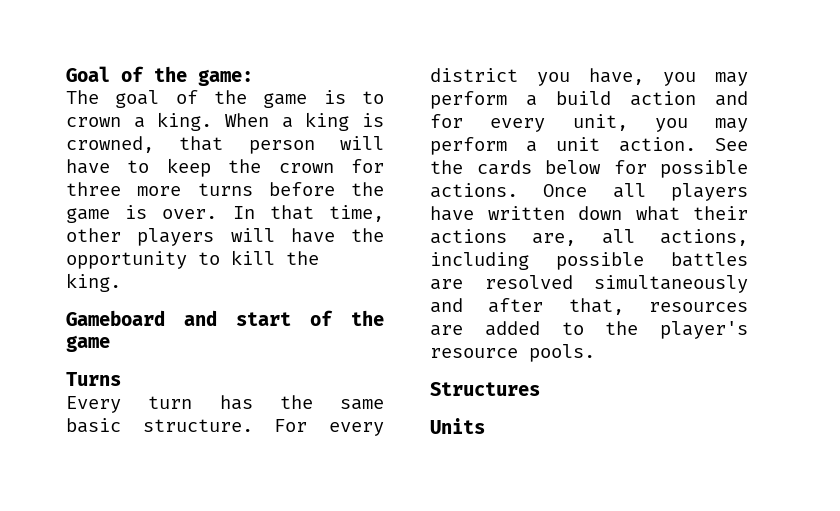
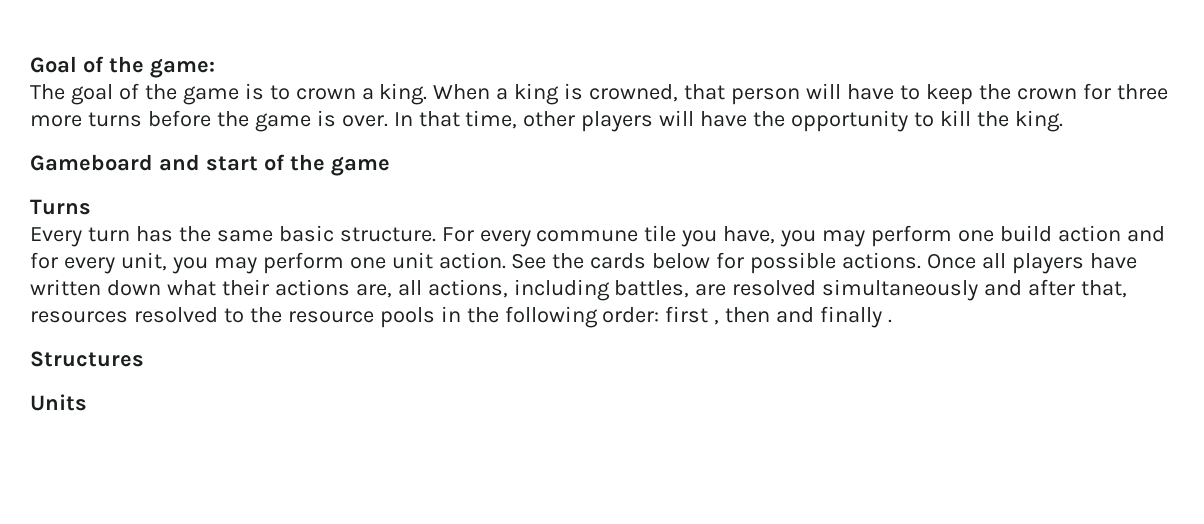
[430,68,518,82] district -> [536,225,677,242] commune tile
[526,95,537,106] a -> [958,230,995,242] one
[526,141,537,152] a -> [349,257,386,269] one
[556,252,748,270] possible battles -> [614,280,690,298] battles,
[430,321,748,339] [430,344,595,362] are added to the player's resource pools. -> [133,306,893,328] resolved to the resource pools in the following order: first , then and finally .

